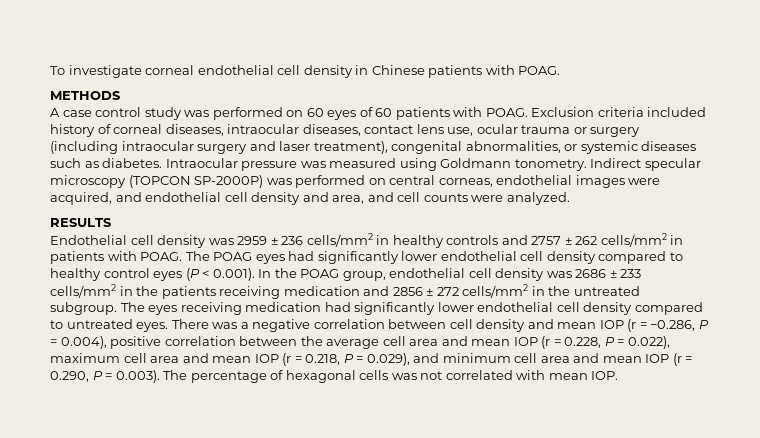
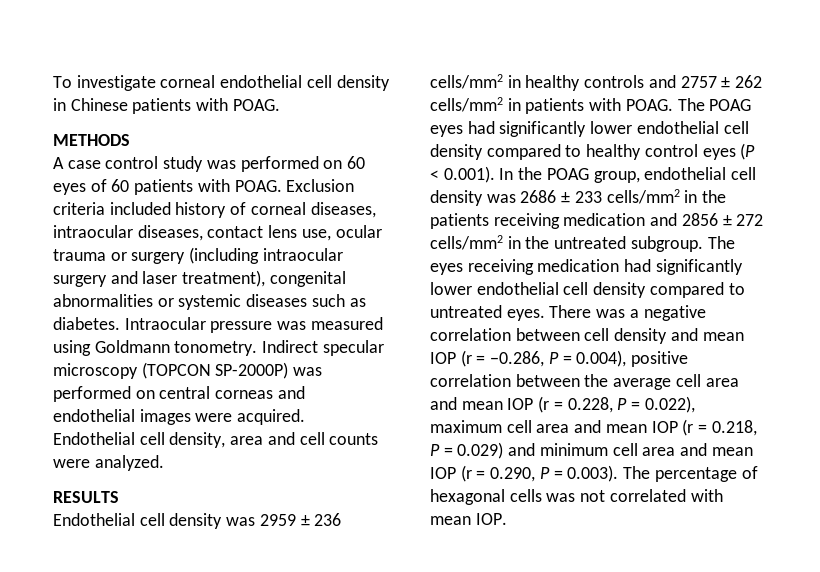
[465,141,561,153] abnormalities, -> [53,294,153,307] abnormalities
[438,178,493,187] corneas, -> [215,386,305,399] corneas and
[50,192,365,205] acquired, and endothelial cell density and area, -> [237,409,306,425] [53,432,264,448] acquired. Endothelial cell density, area
[366,353,410,366] 0.029), -> [457,442,504,459] 0.029)

